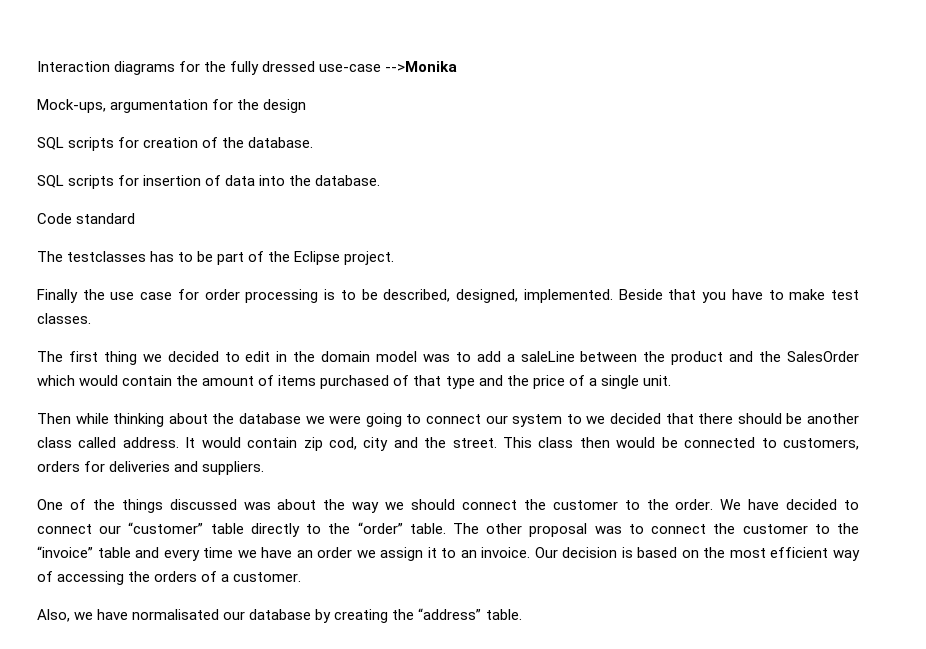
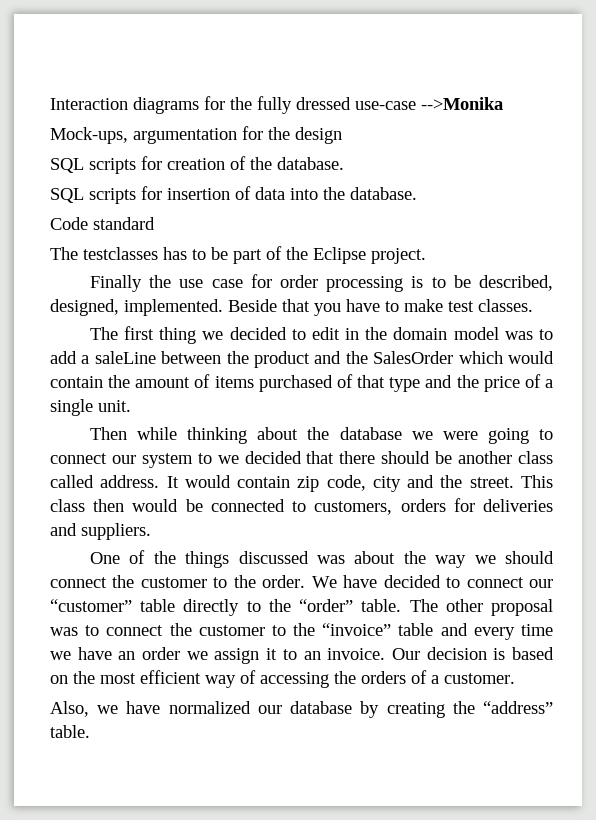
[328,437,357,450] cod, -> [326,475,366,491] code,
[132,609,220,620] normalisated -> [168,701,251,714] normalized

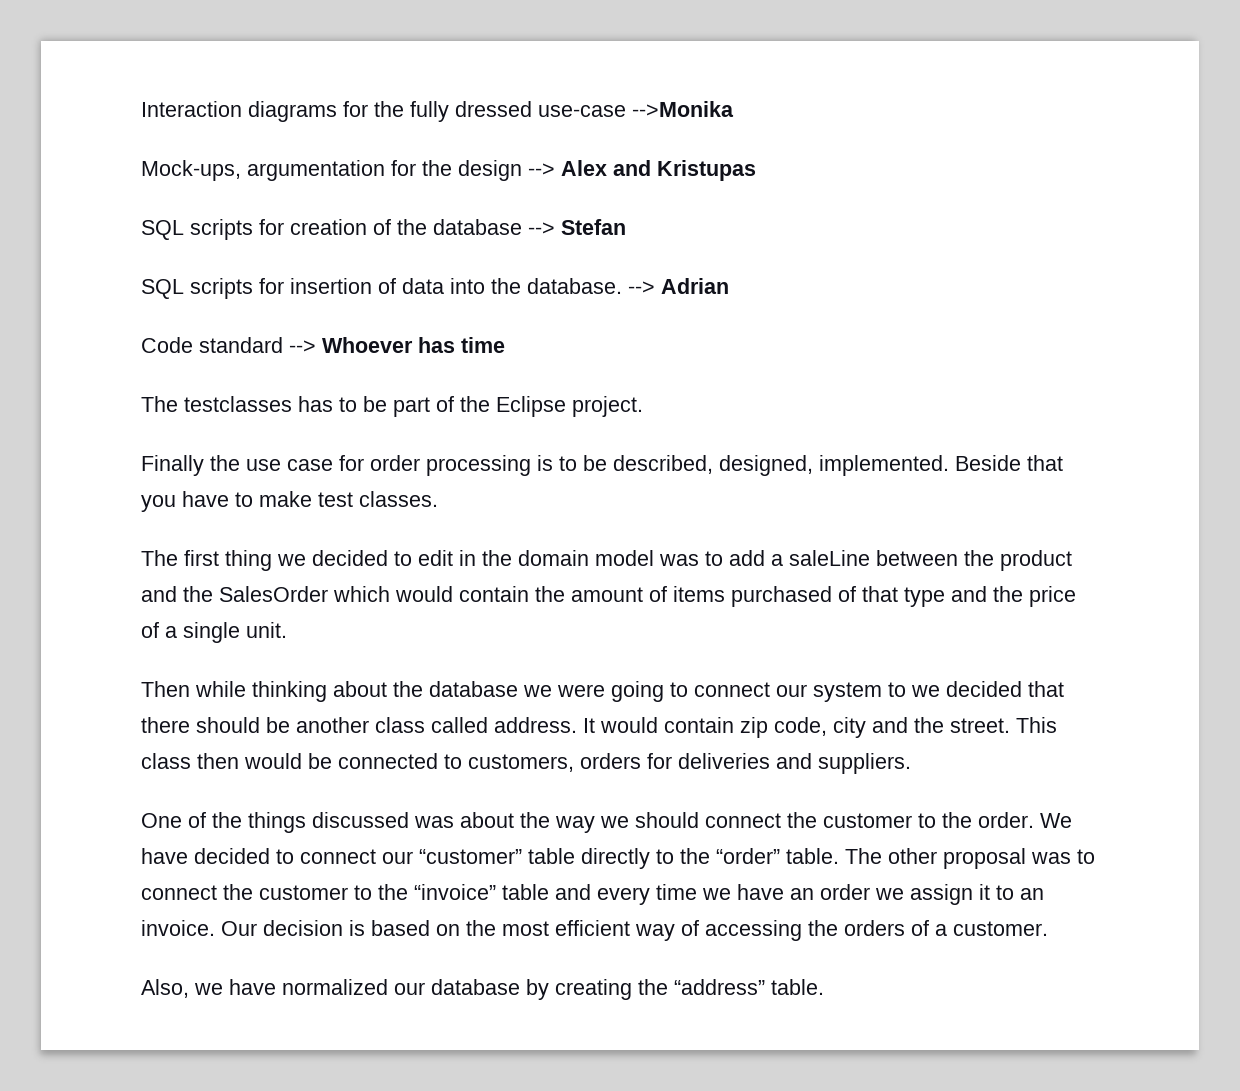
(342, 135) none -> [528,160,756,181] --> Alex and Kristupas
[277,157,344,170] database. -> [433,219,626,235] database --> Stefan
(417, 193) none -> [628,278,729,294] --> Adrian
(155, 223) none -> [289,337,505,353] --> Whoever has time

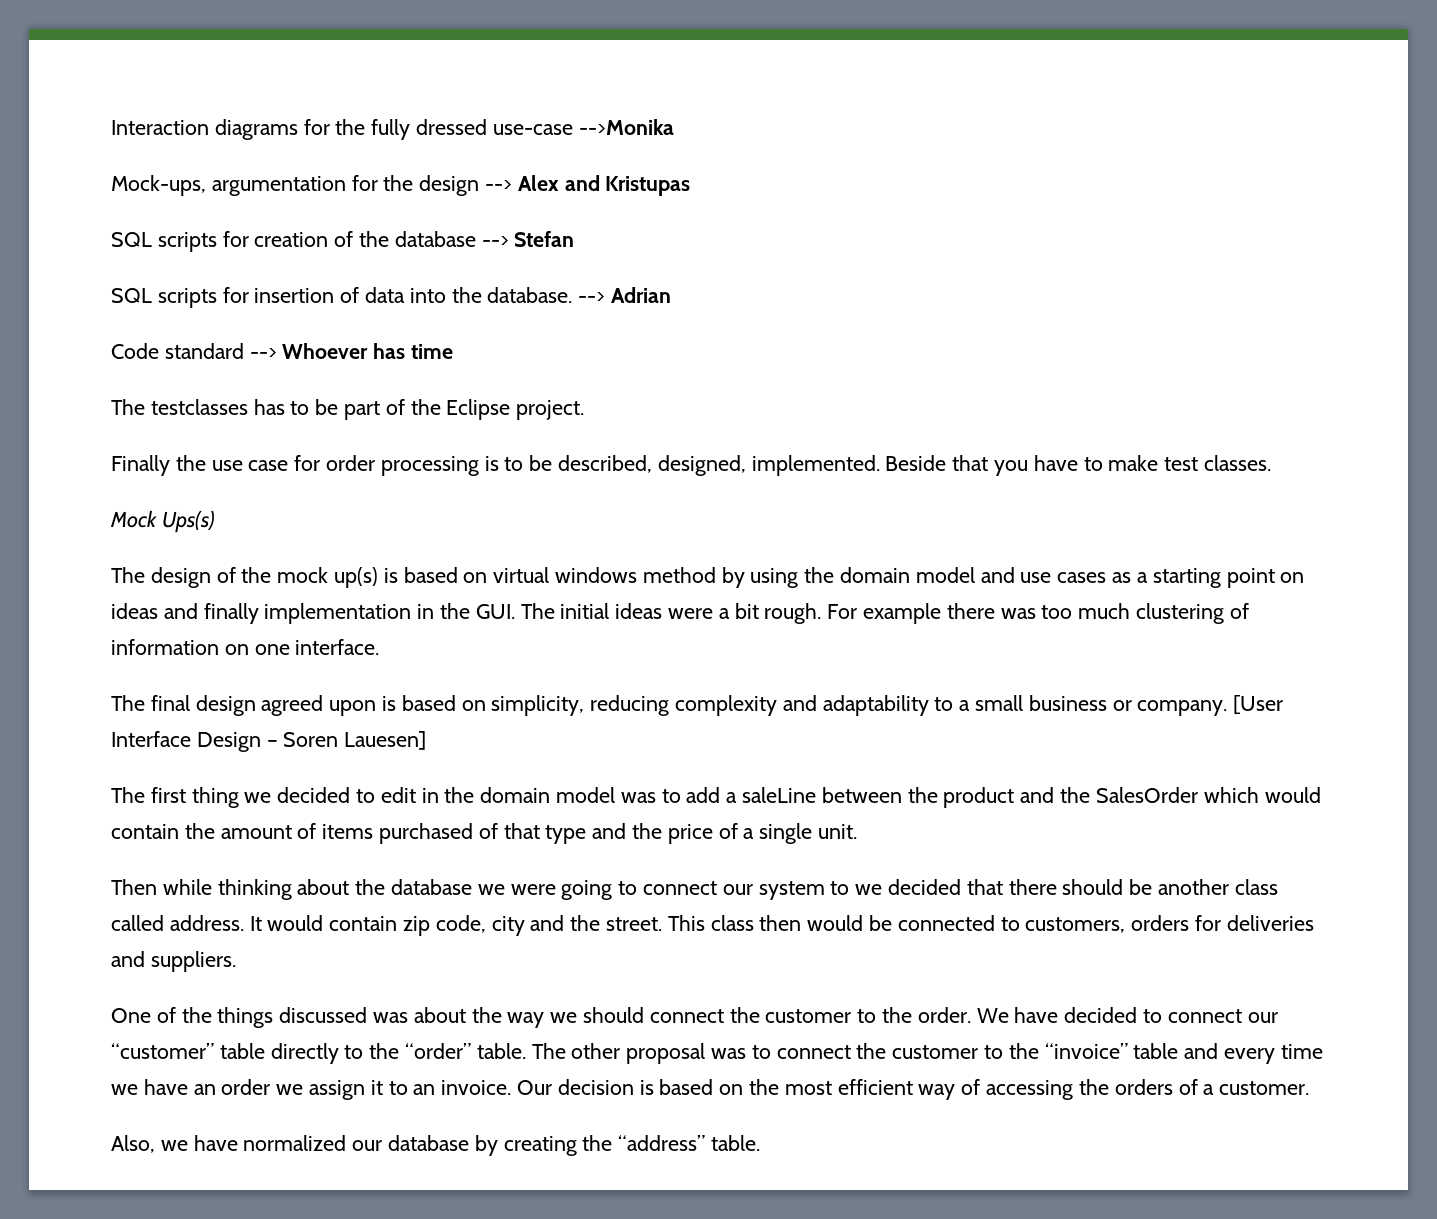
(438, 499) none -> [110,510,215,533] [111,567,1305,588] [111,603,1249,624] [111,639,380,655] [111,695,1284,716] [111,731,427,752] // Mock Ups(s) // The design of the mock up(s) is based on virtual windows method by using the domain model and use cases as a starting point on ideas and finally implementation in the GUI. The initial ideas were a bit rough. For example there was too much clustering of information on one interface. // The final design agreed upon is based on simplicity, reducing complexity and adaptability to a small business or company. [User Interface Design – Soren Lauesen]

